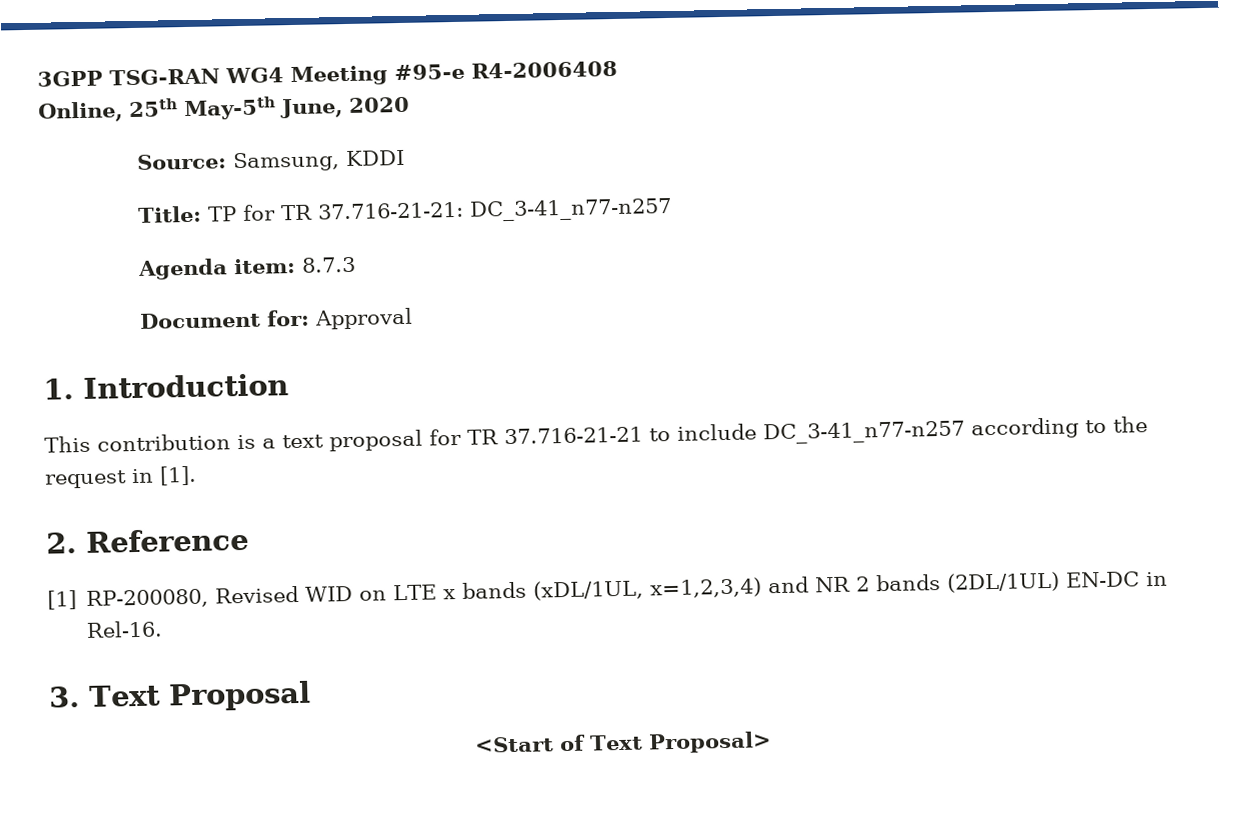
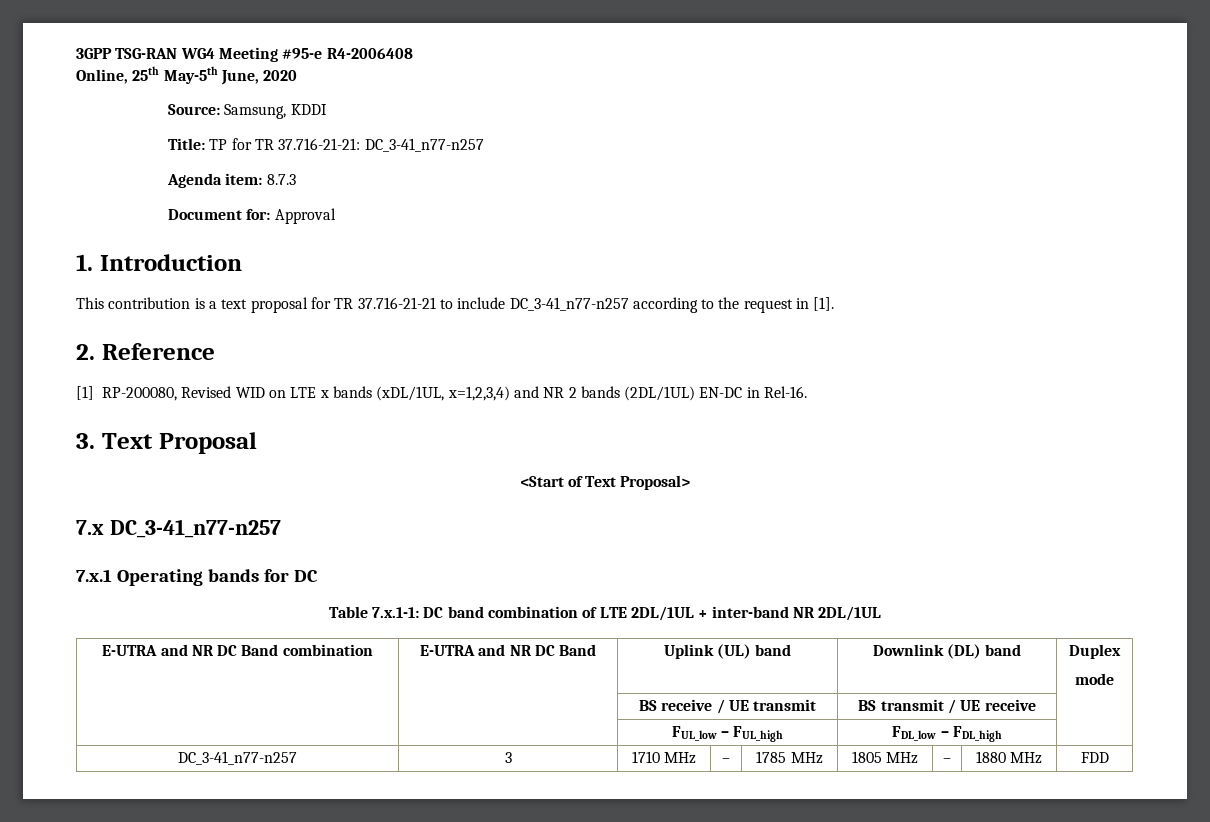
(772, 742) none -> [76,519,281,538] [76,569,318,586] [328,606,882,621] [102,644,373,656] [419,644,597,656] [663,644,792,659] [872,644,1022,659] [1069,644,1121,659] [1075,673,1114,685] [638,699,817,714] [858,699,1036,714] [671,726,784,742] [892,726,1002,742] [178,751,297,765] [504,752,512,763] [631,751,697,764] [722,758,730,763] [756,751,823,764] [851,751,919,764] [943,758,951,763] [975,751,1043,764] [1080,752,1109,763] // 7.x DC_3-41_n77-n257 // 7.x.1 Operating bands for DC // Table 7.x.1-1: DC band combination of LTE 2DL/1UL + inter-band NR 2DL/1UL // E-UTRA and NR DC Band combination | E-UTRA and NR DC Band | Uplink (UL) band | Downlink (DL) band | Duplex // mode // | | BS receive / UE transmit | BS transmit / UE receive | // | | FUL_low – FUL_high | FDL_low – FDL_high | // DC_3-41_n77-n257 | 3 | 1710 MHz | – | 1785 MHz | 1805 MHz | – | 1880 MHz | FDD

